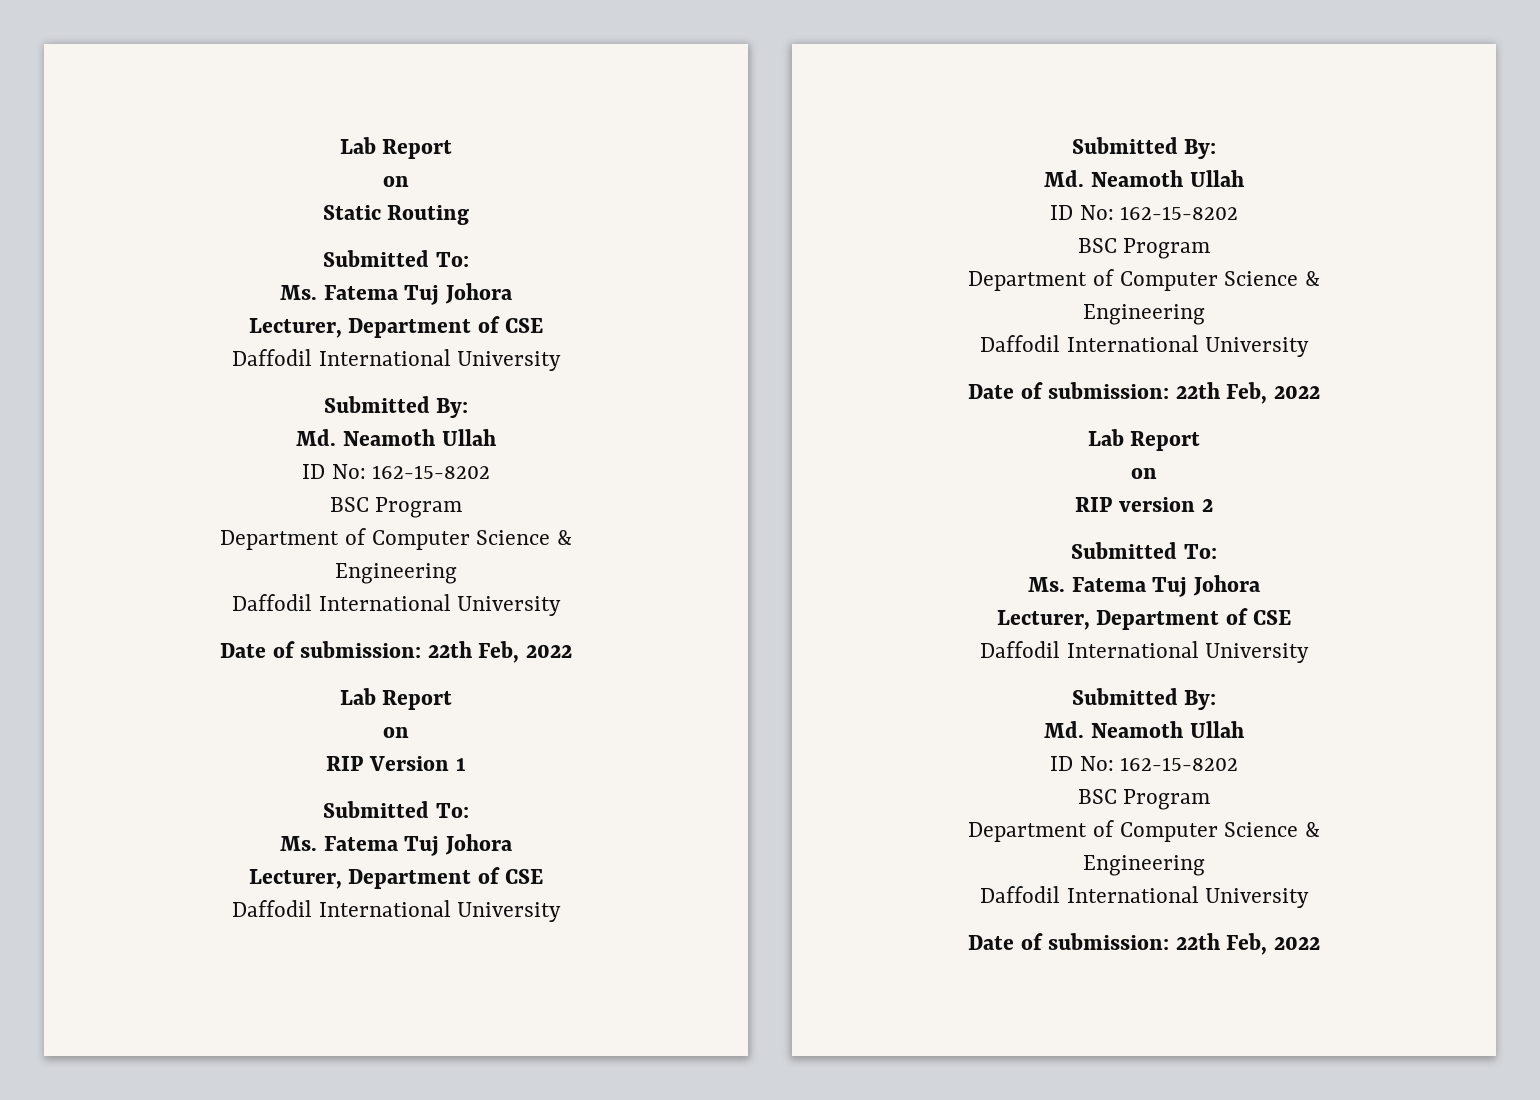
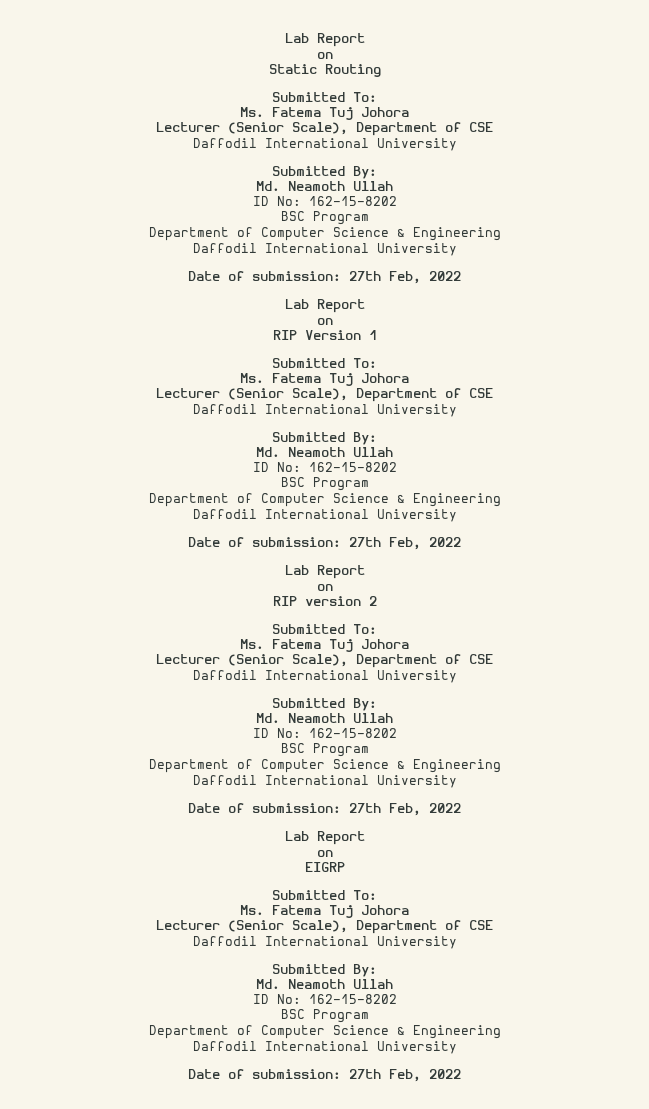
[248,318,342,338] Lecturer, -> [156,122,348,135] Lecturer (Senior Scale),
[427,641,472,658] 22th -> [349,271,381,281] 27th
[248,869,342,889] Lecturer, -> [156,388,348,401] Lecturer (Senior Scale),
[1175,382,1220,399] 22th -> [349,537,381,547] 27th
[996,610,1090,630] Lecturer, -> [156,654,348,667] Lecturer (Senior Scale),
[1175,933,1321,955] 22th Feb, 2022 -> [349,803,461,816] [284,831,365,845] [316,850,333,857] [304,862,345,872] [272,890,377,900] [240,905,409,918] [156,920,493,934] [192,936,457,949] [272,964,377,977] [256,979,393,989] [252,994,397,1004] [280,1009,369,1023] [148,1025,501,1039] [192,1041,457,1054] [188,1069,461,1082] 27th Feb, 2022 // Lab Report // on // EIGRP // Submitted To: // Ms. Fatema Tuj Johora // Lecturer (Senior Scale), Department of CSE // Daffodil International University // Submitted By: // Md. Neamoth Ullah // ID No: 162-15-8202 // BSC Program // Department of Computer Science & Engineering // Daffodil International University // Date of submission: 27th Feb, 2022

